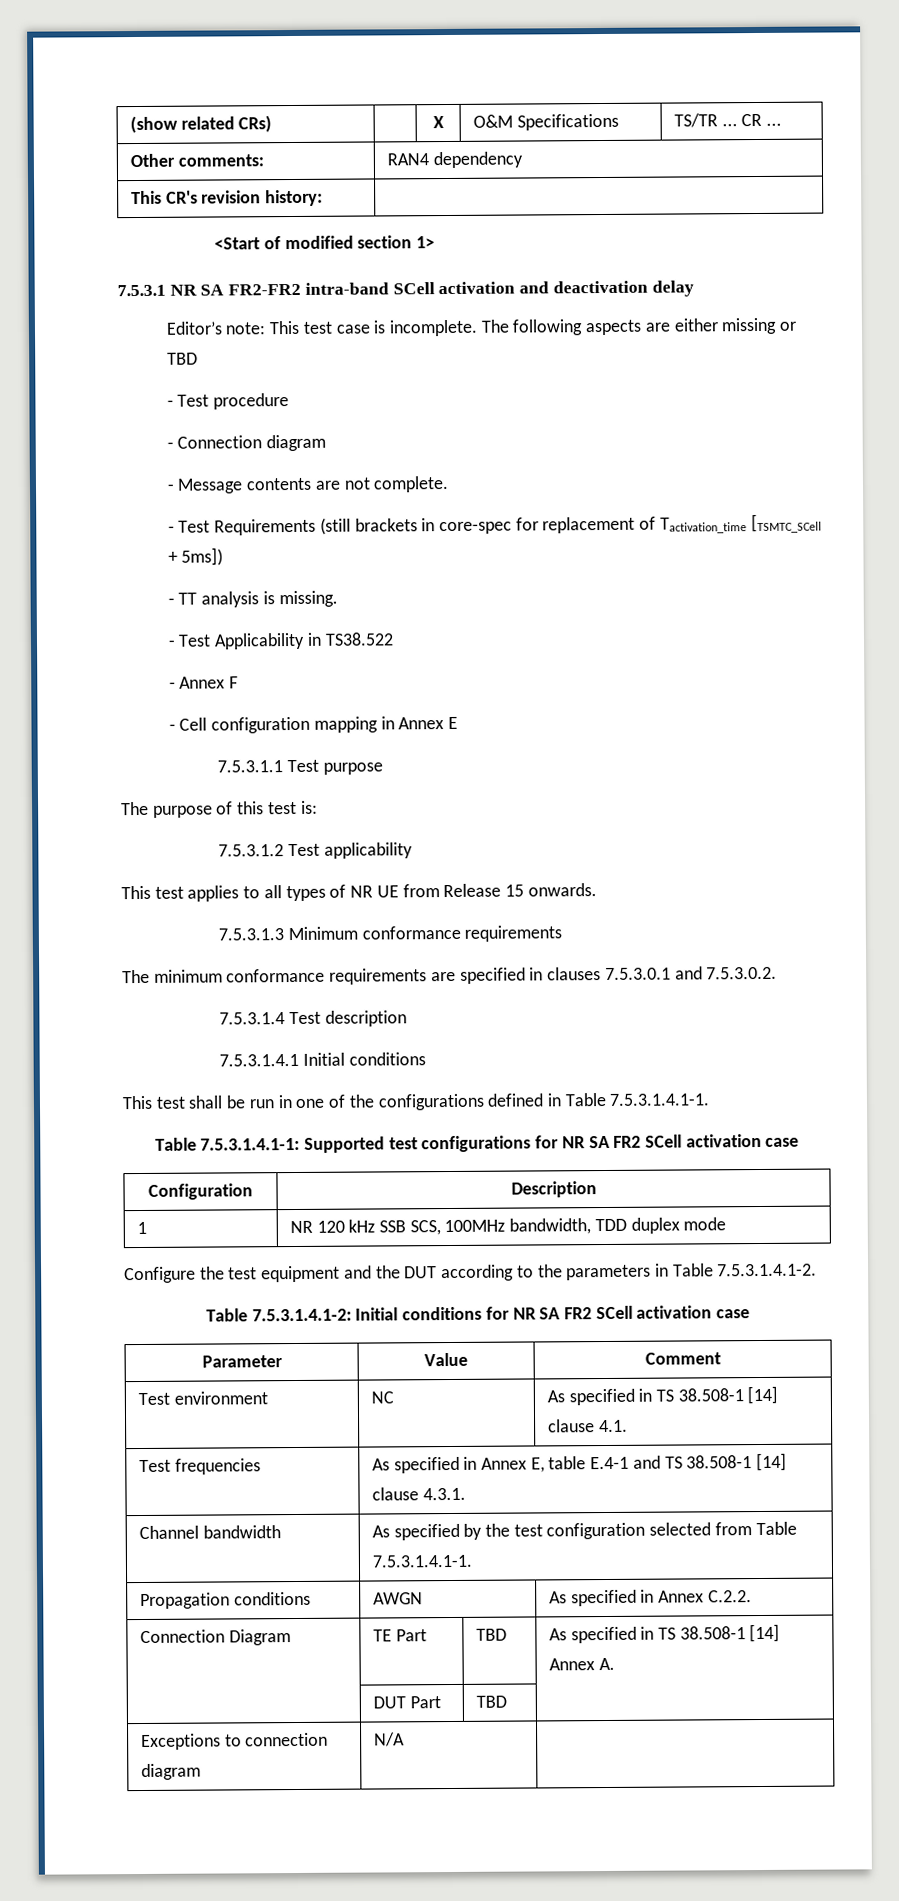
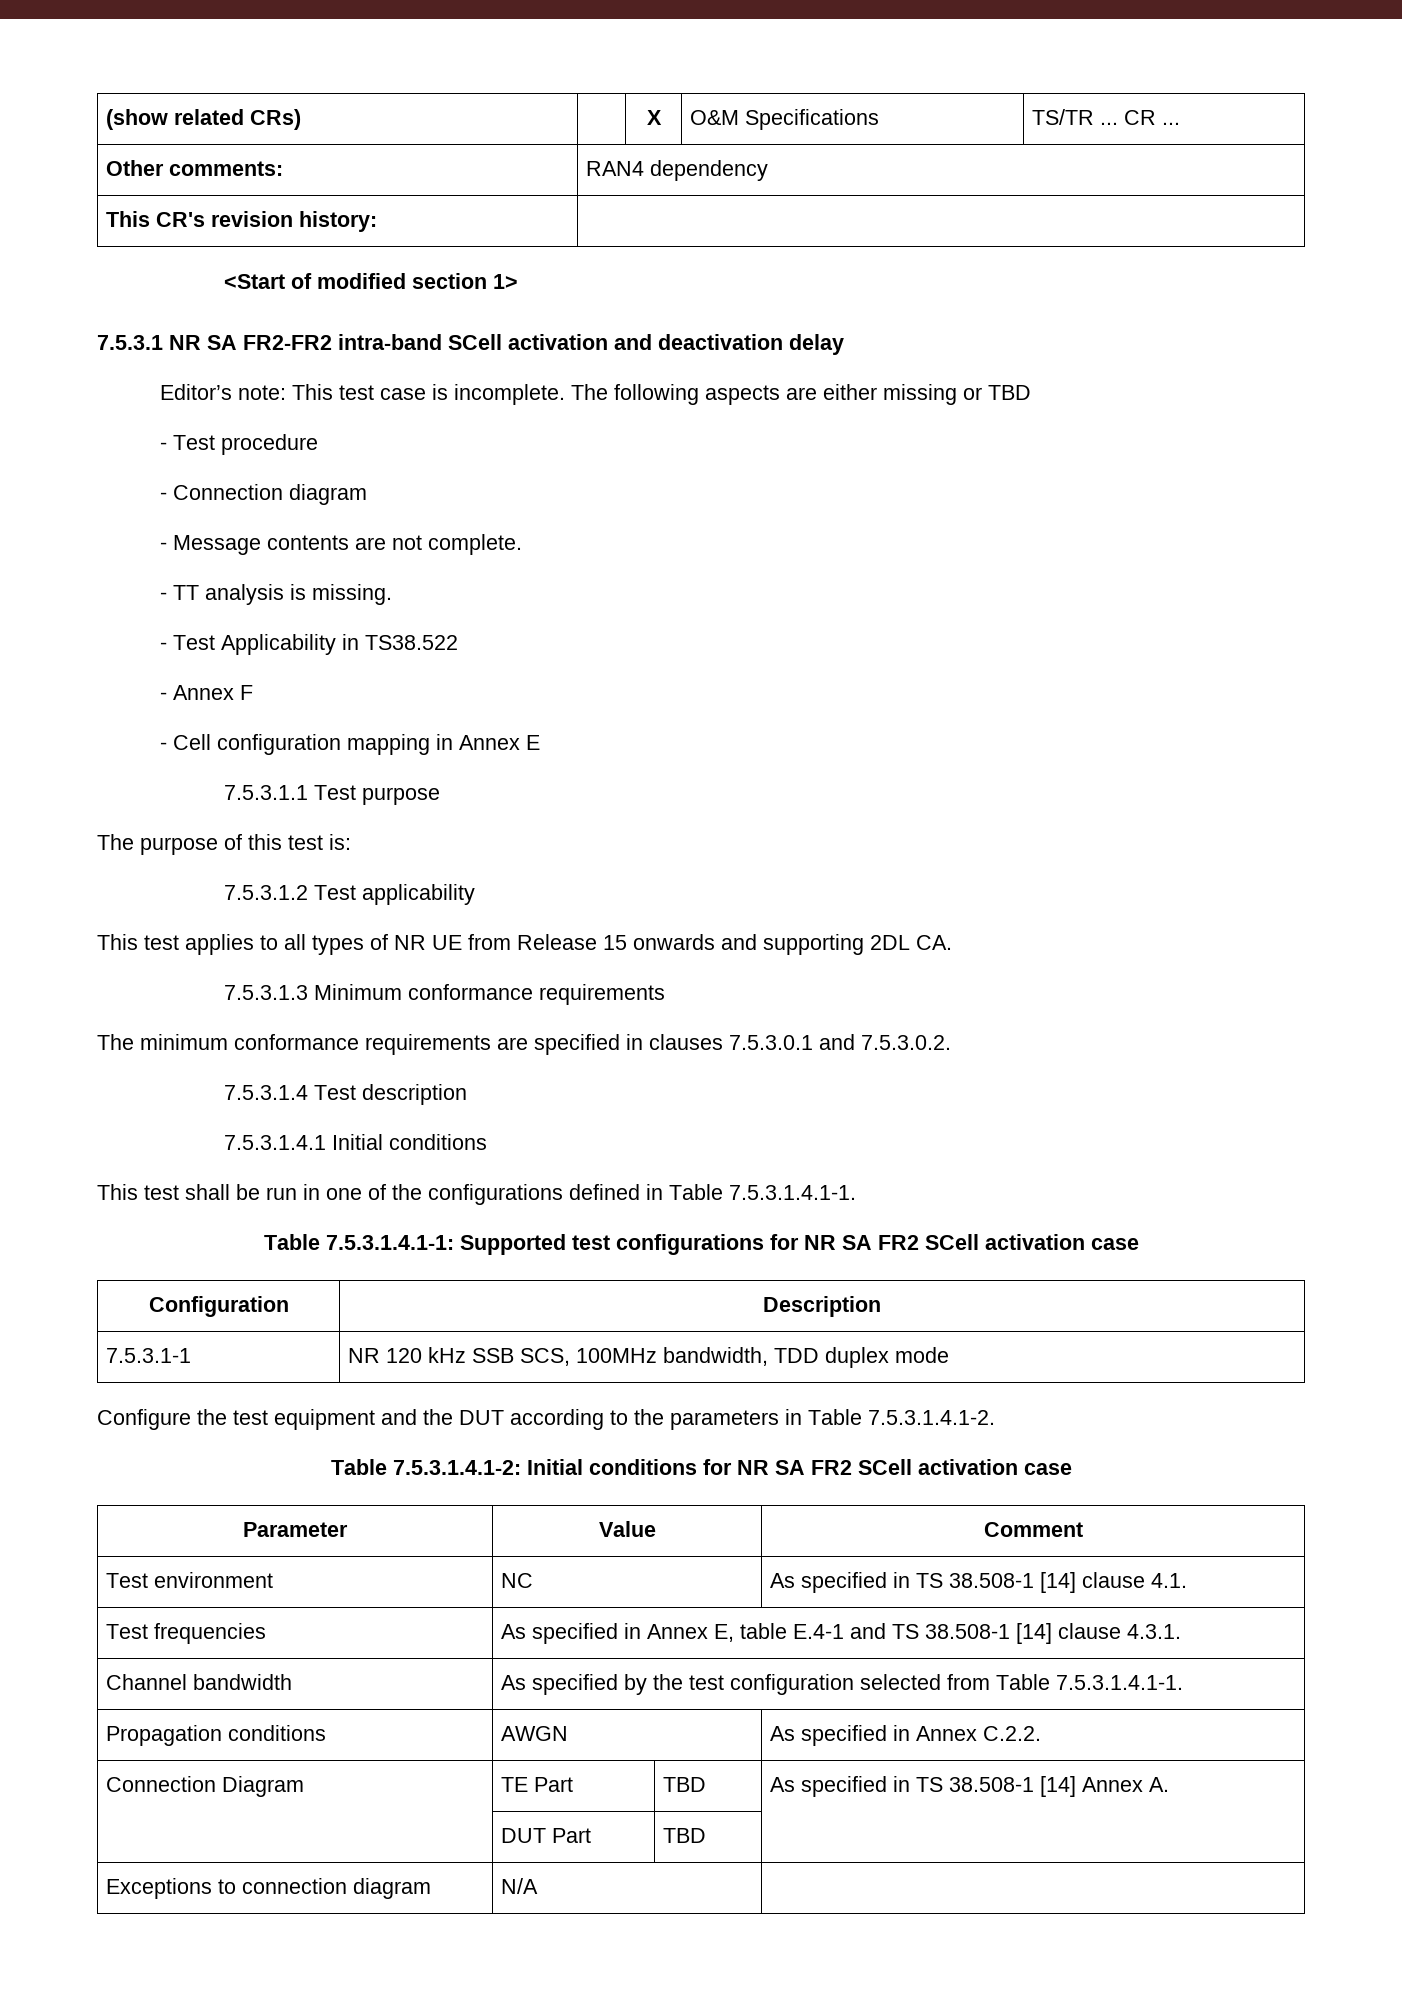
[167,513,822,536] [167,547,224,566] // - Test Requirements (still brackets in core-spec for replacement of Tactivation_time [TSMTC_SCell + 5ms]) -> (523, 544) none
[527,883,597,897] onwards. -> [633,934,952,955] onwards and supporting 2DL CA.
[136,1221,147,1235] 1 -> [106,1348,192,1363] 7.5.3.1-1

